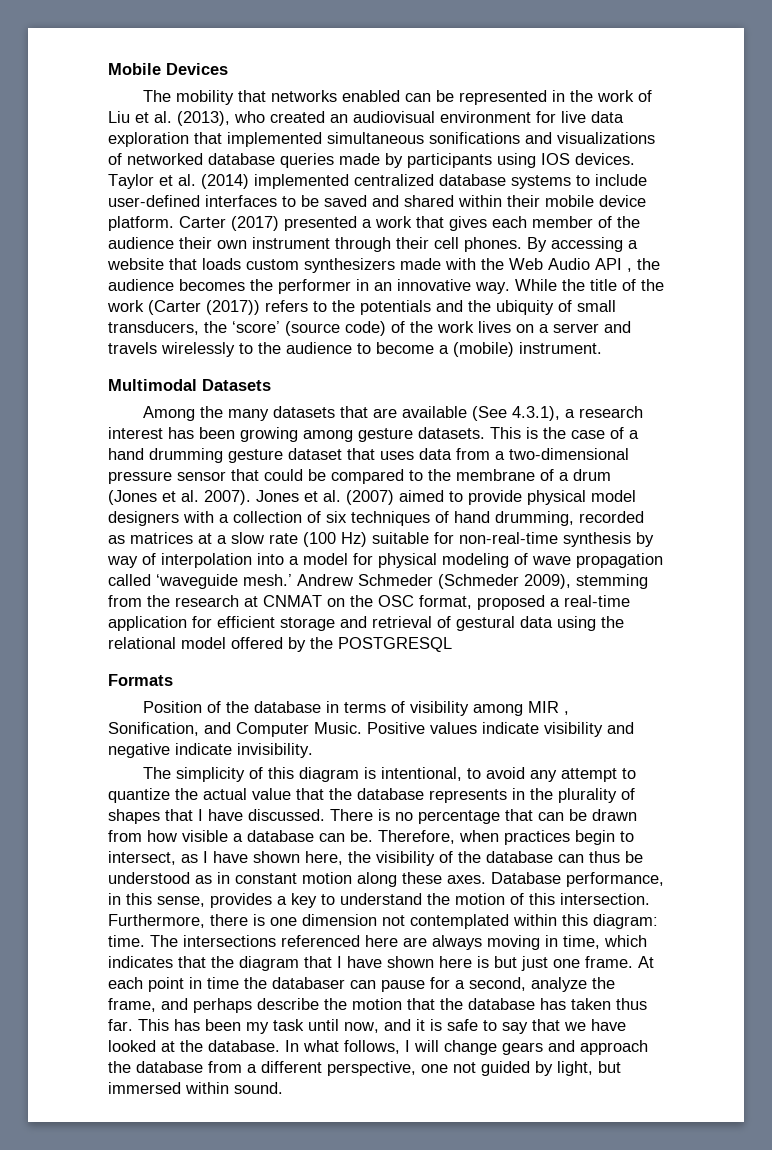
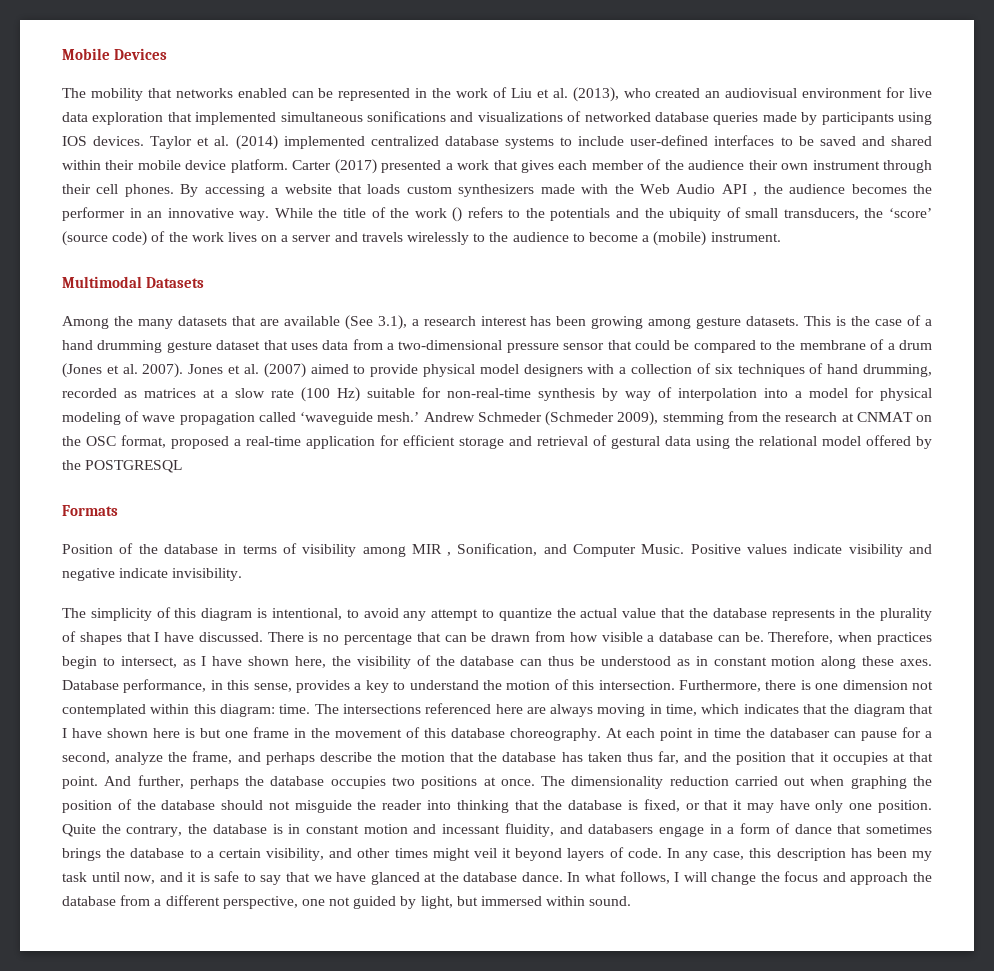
[148,300,260,315] (Carter (2017)) -> [452,207,463,222] ()
[512,406,561,421] 4.3.1), -> [377,315,407,330] 3.1),
[521,956,633,971] just one frame. -> [225,727,601,741] one frame in the movement of this database choreography.
[108,1019,169,1031] far. This -> [657,751,934,765] [62,775,933,789] [62,799,932,813] [62,823,932,837] [62,847,846,861] far, and the position that it occupies at that point. And further, perhaps the database occupies two positions at once. The dimensionality reduction carried out when graphing the position of the database should not misguide the reader into thinking that the database is fixed, or that it may have only one position. Quite the contrary, the database is in constant motion and incessant fluidity, and databasers engage in a form of dance that sometimes brings the database to a certain visibility, and other times might veil it beyond layers of code. In any case, this description
[108,1040,156,1052] looked -> [370,872,420,885] glanced
[208,1040,280,1052] database. -> [463,872,563,882] database dance.
[502,1042,543,1055] gears -> [760,871,819,882] the focus

